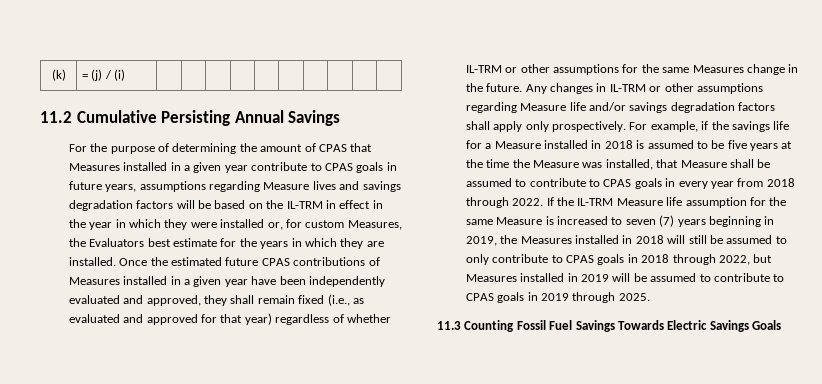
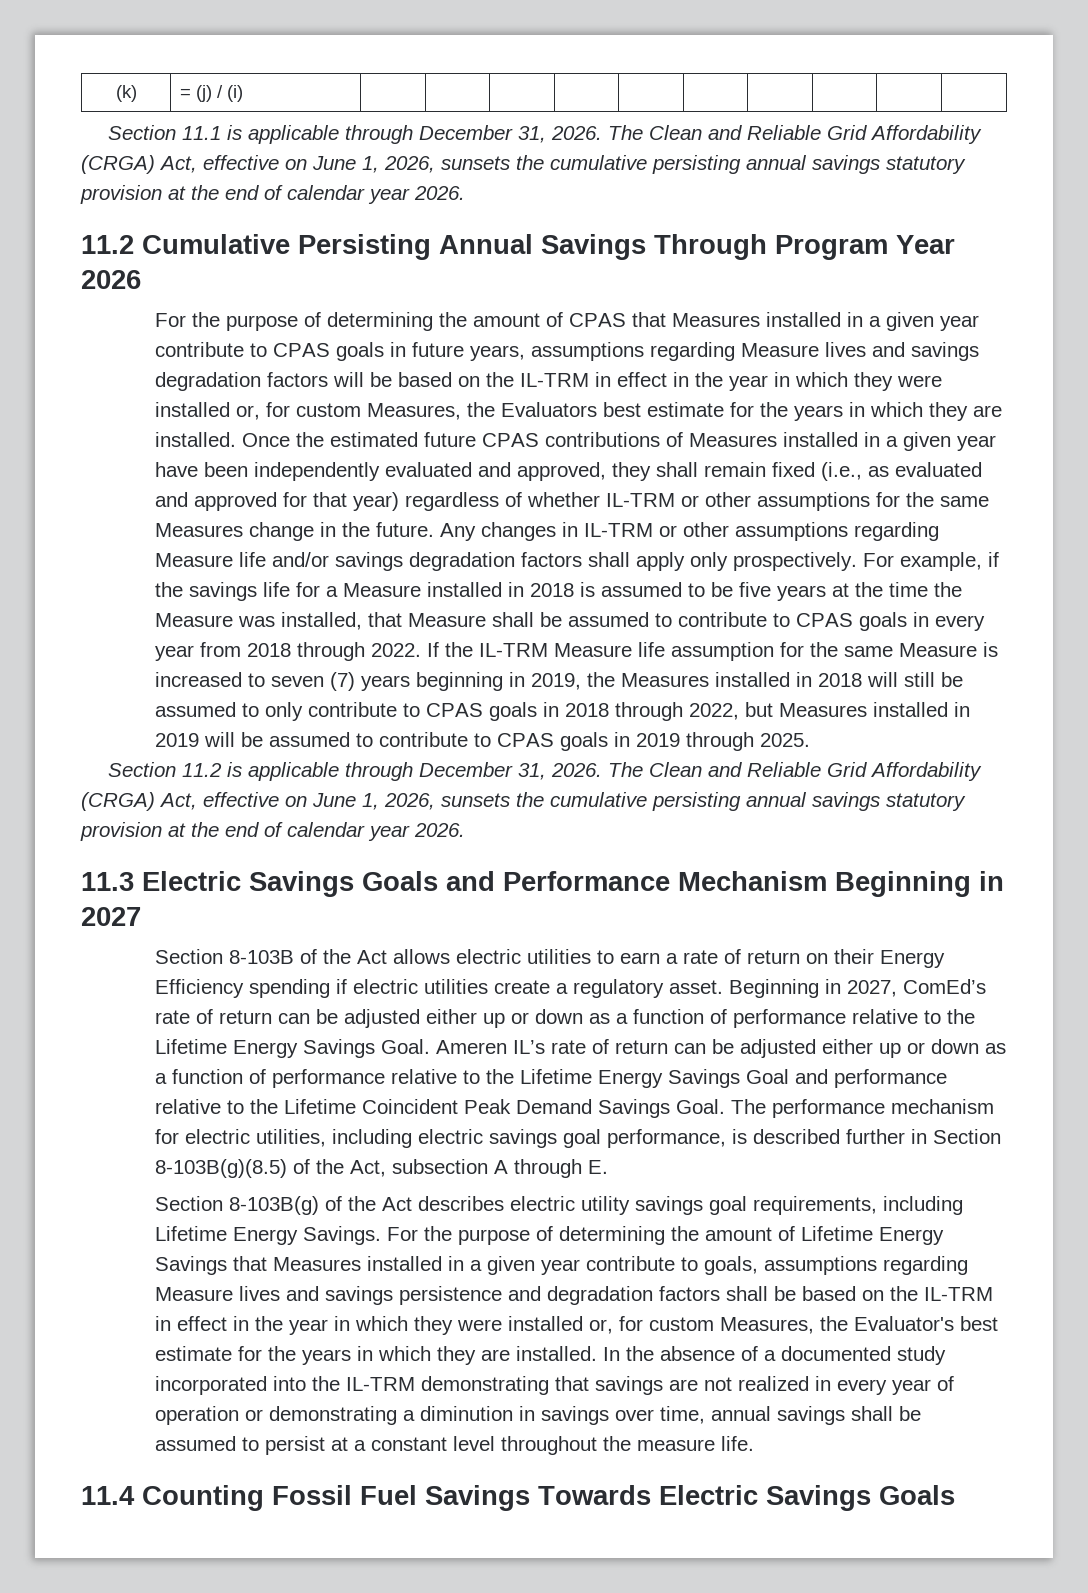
(125, 75) none -> [107,125,982,144] [81,155,966,174] [80,185,465,204] // Section 11.1 is applicable through December 31, 2026. The Clean and Reliable Grid Affordability (CRGA) Act, effective on June 1, 2026, sunsets the cumulative persisting annual savings statutory provision at the end of calendar year 2026.
(341, 118) none -> [654,234,955,260] [81,270,141,289] Through Program Year 2026
[437,321,461,330] 11.3 -> [107,762,982,781] [81,792,966,811] [80,822,465,841] [81,871,1004,897] [81,907,141,926] [154,949,945,968] [154,979,986,998] [154,1009,975,1028] [154,1039,1006,1058] [154,1069,947,1088] [154,1099,994,1118] [154,1129,1001,1148] [154,1159,608,1178] [154,1196,963,1215] [154,1226,944,1245] [154,1256,968,1275] [154,1286,993,1305] [154,1316,998,1335] [154,1346,946,1365] [154,1376,954,1395] [154,1406,921,1425] [154,1436,754,1455] [81,1486,135,1505] Section 11.2 is applicable through December 31, 2026. The Clean and Reliable Grid Affordability (CRGA) Act, effective on June 1, 2026, sunsets the cumulative persisting annual savings statutory provision at the end of calendar year 2026. // 11.3 Electric Savings Goals and Performance Mechanism Beginning in 2027 // Section 8-103B of the Act allows electric utilities to earn a rate of return on their Energy Efficiency spending if electric utilities create a regulatory asset. Beginning in 2027, ComEd’s rate of return can be adjusted either up or down as a function of performance relative to the Lifetime Energy Savings Goal. Ameren IL’s rate of return can be adjusted either up or down as a function of performance relative to the Lifetime Energy Savings Goal and performance relative to the Lifetime Coincident Peak Demand Savings Goal. The performance mechanism for electric utilities, including electric savings goal performance, is described further in Section 8-103B(g)(8.5) of the Act, subsection A through E. // Section 8-103B(g) of the Act describes electric utility savings goal requirements, including Lifetime Energy Savings. For the purpose of determining the amount of Lifetime Energy Savings that Measures installed in a given year contribute to goals, assumptions regarding Measure lives and savings persistence and degradation factors shall be based on the IL-TRM in effect in the year in which they were installed or, for custom Measures, the Evaluator's best estimate for the years in which they are installed. In the absence of a documented study incorporated into the IL-TRM demonstrating that savings are not realized in every year of operation or demonstrating a diminution in savings over time, annual savings shall be assumed to persist at a constant level throughout the measure life. // 11.4

